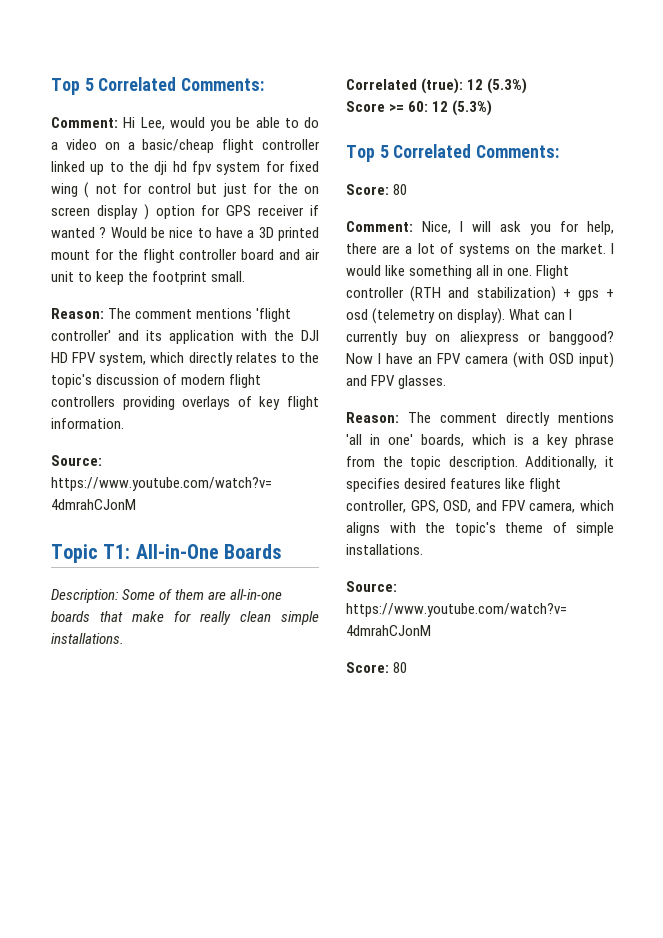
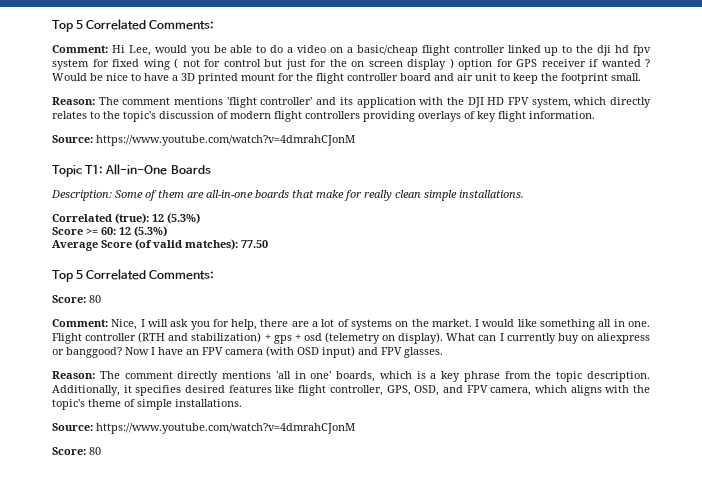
(493, 108) none -> [52,239,268,251] // Average Score (of valid matches): 77.50

